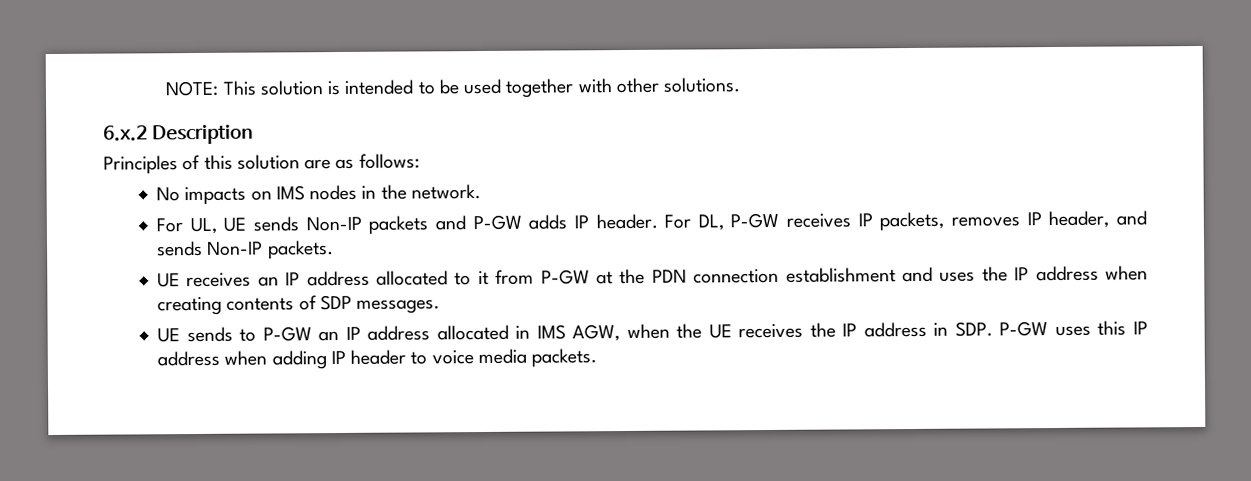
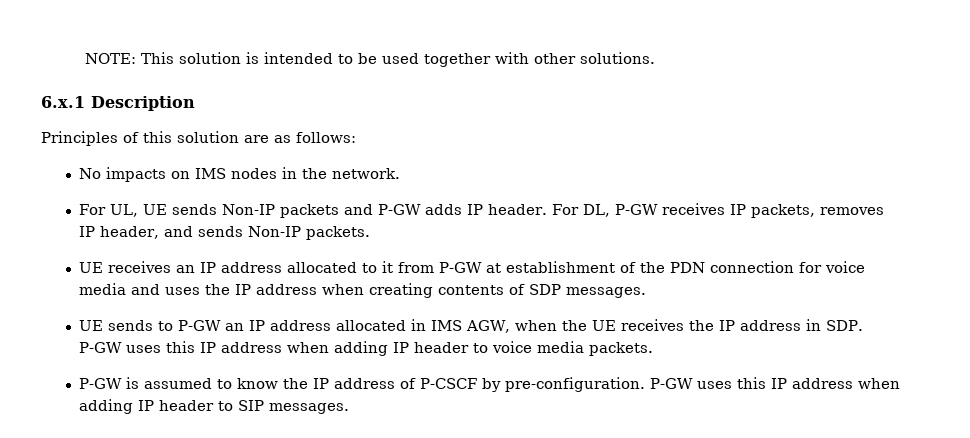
[103,125,148,142] 6.x.2 -> [41,96,85,108] 6.x.1
(614, 278) none -> [506,261,637,273] establishment of
[785,267,896,283] establishment -> [799,261,866,273] [79,283,127,295] for voice media
(598, 358) none -> [79,377,901,392] [79,399,350,414] // P-GW is assumed to know the IP address of P-CSCF by pre-configuration. P-GW uses this IP address when adding IP header to SIP messages.

